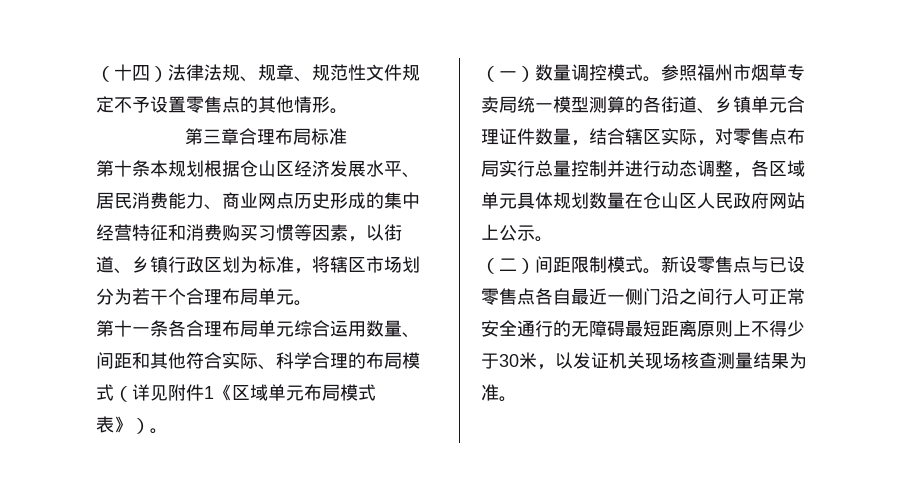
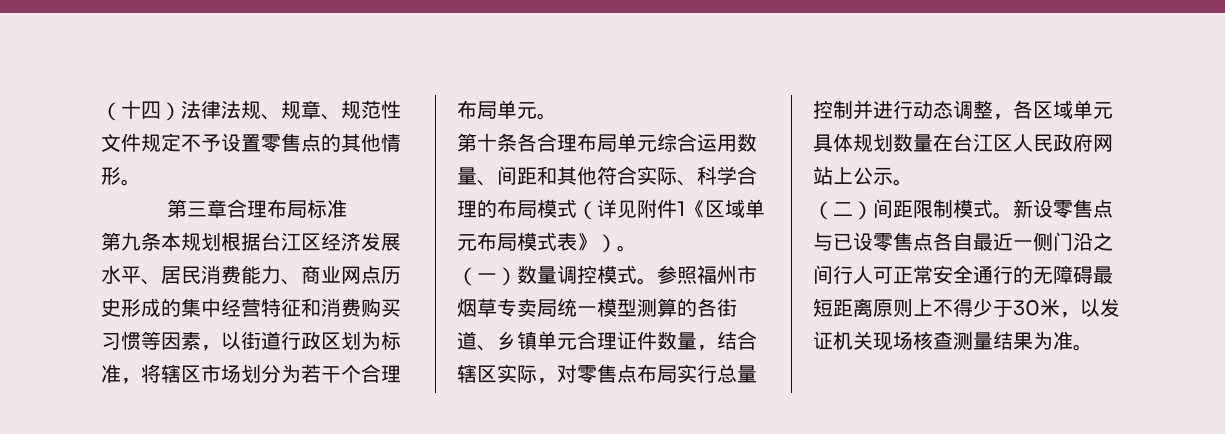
[114,160,132,177] 十 -> [121,232,141,251] 九
[240,160,276,177] 仓山 -> [261,232,301,251] 台江
[114,256,168,274] 、乡镇 -> (281, 340) none
[132,327,150,335] 一 -> (497, 142) none
[643,192,679,209] 仓山 -> [953,133,993,152] 台江

